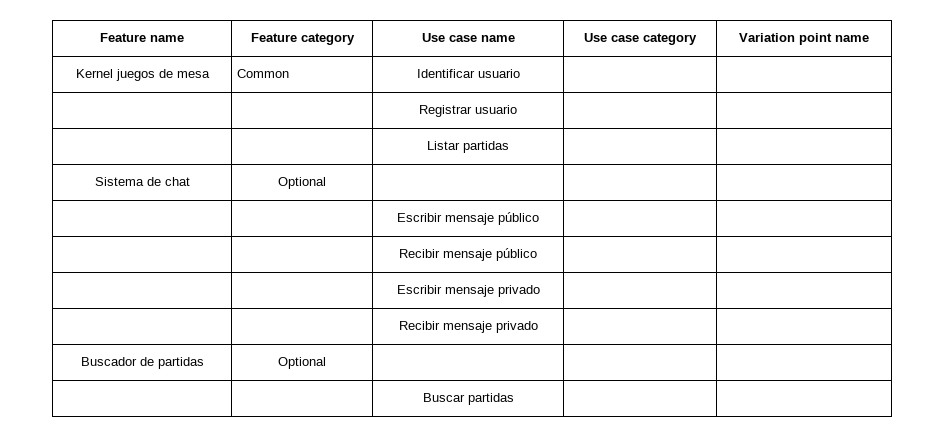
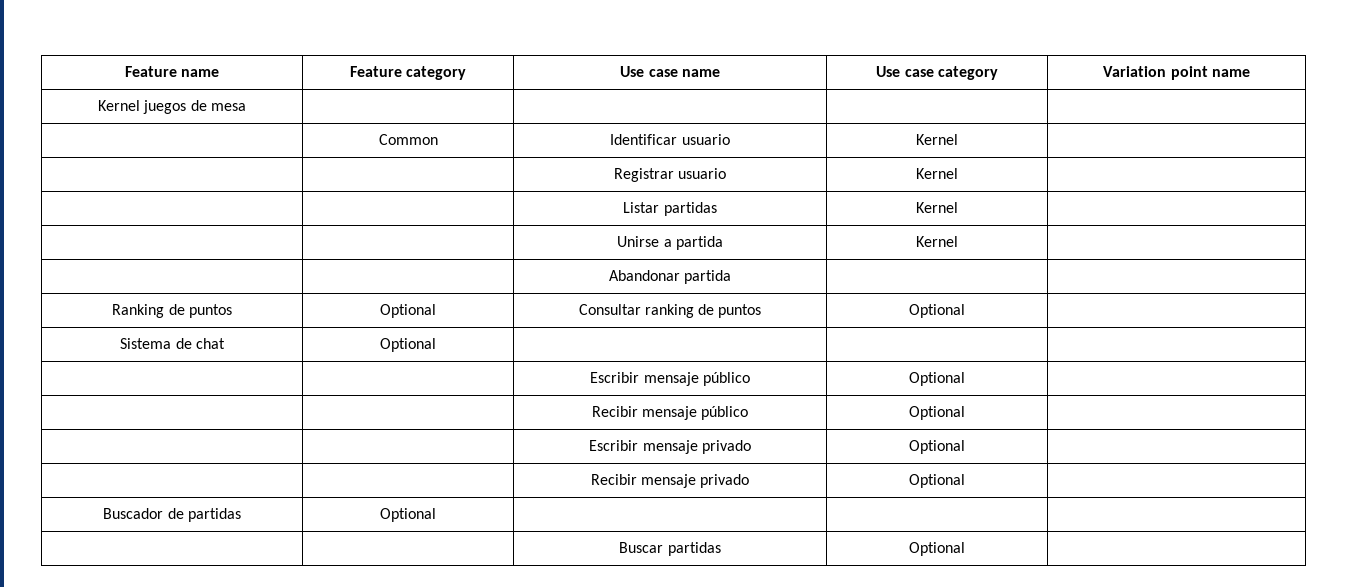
(210, 74) none -> (246, 107) | | | // |
(520, 73) none -> [916,134,958,145] Kernel
(517, 109) none -> [916,168,958,179] Kernel
(509, 147) none -> [916,202,958,213] [617,236,723,250] [916,236,958,247] [608,270,732,284] [112,304,232,318] [380,304,436,318] [578,304,762,318] [909,304,965,318] Kernel | // | | Unirse a partida | Kernel | // | | Abandonar partida | | // Ranking de puntos | Optional | Consultar ranking de puntos | Optional
(539, 218) none -> [909,372,965,386] Optional
(537, 254) none -> [909,406,965,420] Optional
(540, 291) none -> [909,440,965,454] Optional
(538, 327) none -> [909,474,965,488] Optional
(514, 399) none -> [909,542,965,556] Optional

